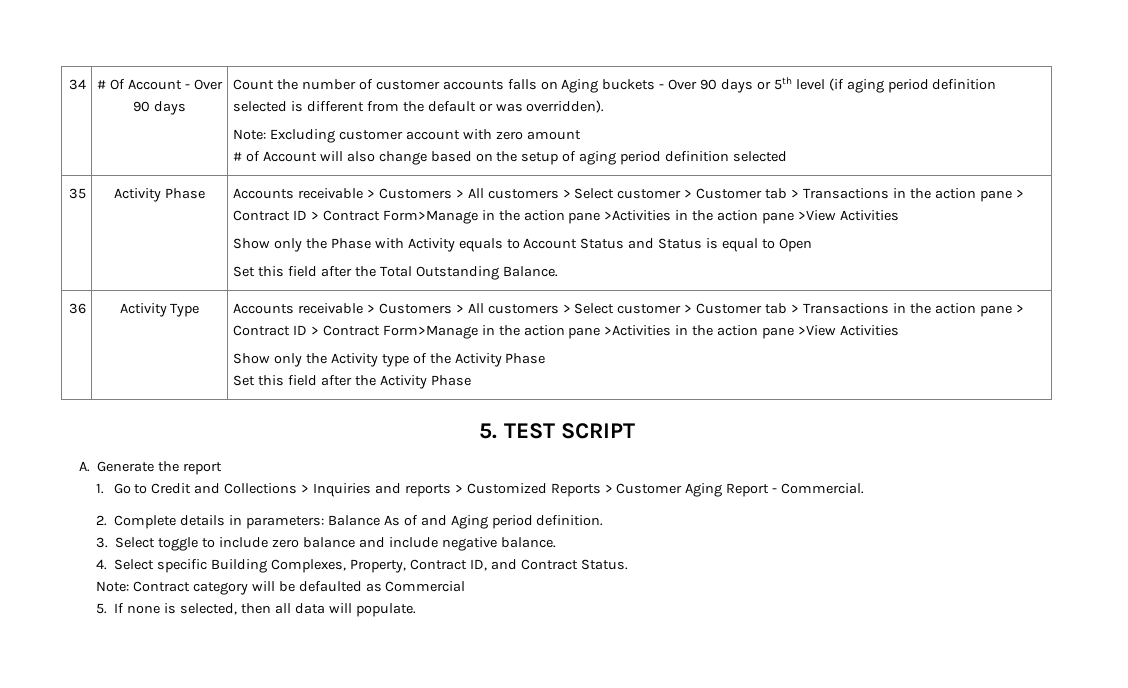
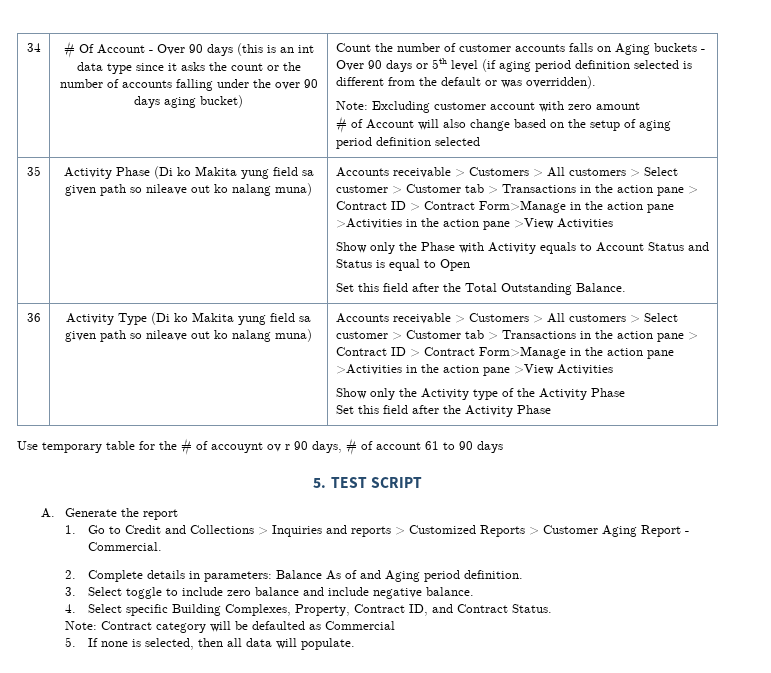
(186, 108) none -> [236,43,314,56] [76,62,301,74] [59,79,318,91] [134,95,243,108] (this is an int data type since it asks the count or the number of accounts falling under the over 90 days aging bucket)
(205, 193) none -> [153,166,314,179] [65,183,312,196] (Di ko Makita yung field sa given path so nileave out ko nalang muna)
(200, 310) none -> [151,312,311,325] [65,329,312,342] (Di ko Makita yung field sa given path so nileave out ko nalang muna)
(471, 380) none -> [17,438,503,455] // Use temporary table for the # of accouynt ov r 90 days, # of account 61 to 90 days

